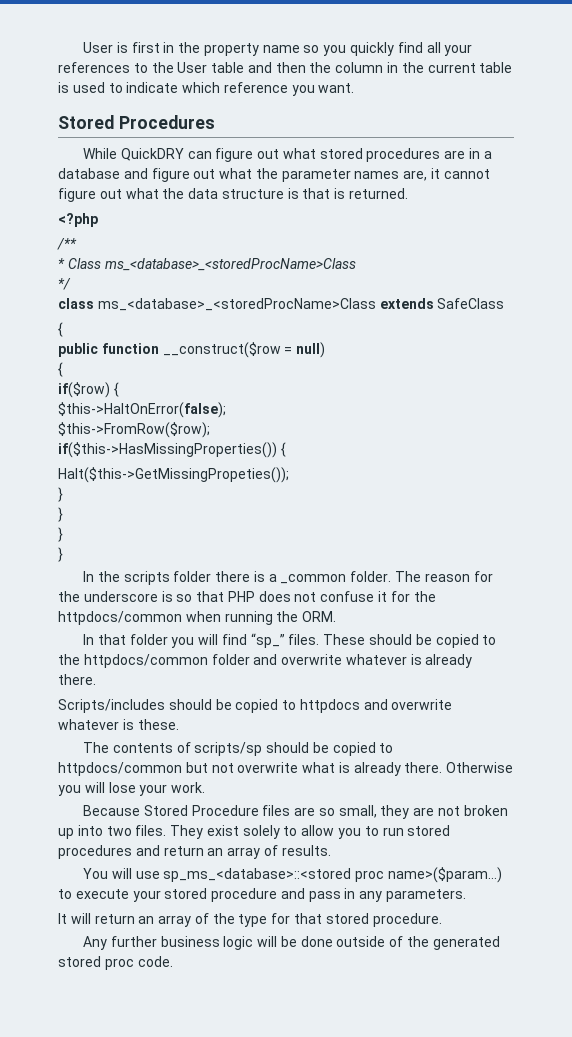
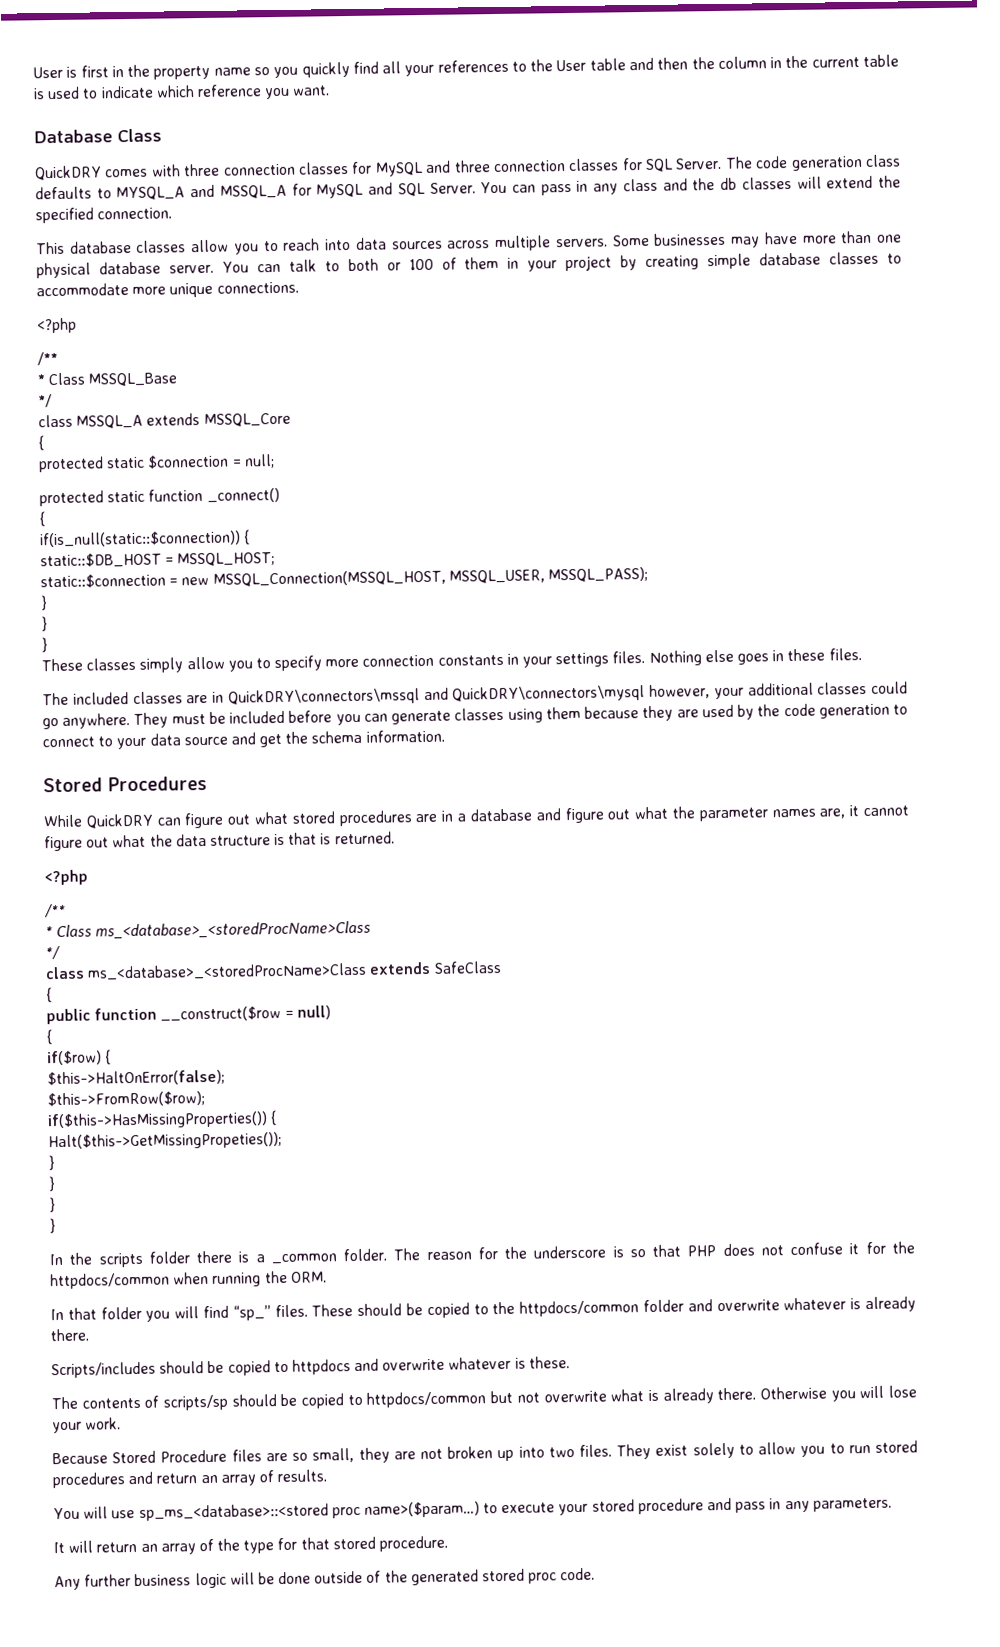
(355, 88) none -> [34,128,162,144] [35,154,902,181] [35,175,902,201] [35,207,173,224] [36,230,902,255] [36,251,902,279] [36,281,299,298] [37,317,77,334] [37,351,58,366] [37,372,179,387] [38,394,52,408] [38,412,291,429] [38,435,45,451] [38,454,275,473] [39,487,280,507] [39,511,46,527] [40,529,252,548] [40,552,276,569] [40,566,648,589] [40,595,48,611] [41,616,48,632] [41,637,48,653] [41,648,862,673] [42,681,908,706] [42,703,908,730] [42,729,445,750] // Database Class // QuickDRY comes with three connection classes for MySQL and three connection classes for SQL Server. The code generation class defaults to MYSQL_A and MSSQL_A for MySQL and SQL Server. You can pass in any class and the db classes will extend the specified connection. // This database classes allow you to reach into data sources across multiple servers. Some businesses may have more than one physical database server. You can talk to both or 100 of them in your project by creating simple database classes to accommodate more unique connections. // <?php // /** // * Class MSSQL_Base // */ // class MSSQL_A extends MSSQL_Core // { // protected static $connection = null; // protected static function _connect() // { // if(is_null(static::$connection)) { // static::$DB_HOST = MSSQL_HOST; // static::$connection = new MSSQL_Connection(MSSQL_HOST, MSSQL_USER, MSSQL_PASS); // } // } // } // These classes simply allow you to specify more connection constants in your settings files. Nothing else goes in these files. // The included classes are in QuickDRY\connectors\mssql and QuickDRY\connectors\mysql however, your additional classes could go anywhere. They must be included before you can generate classes using them because they are used by the code generation to connect to your data source and get the schema information.

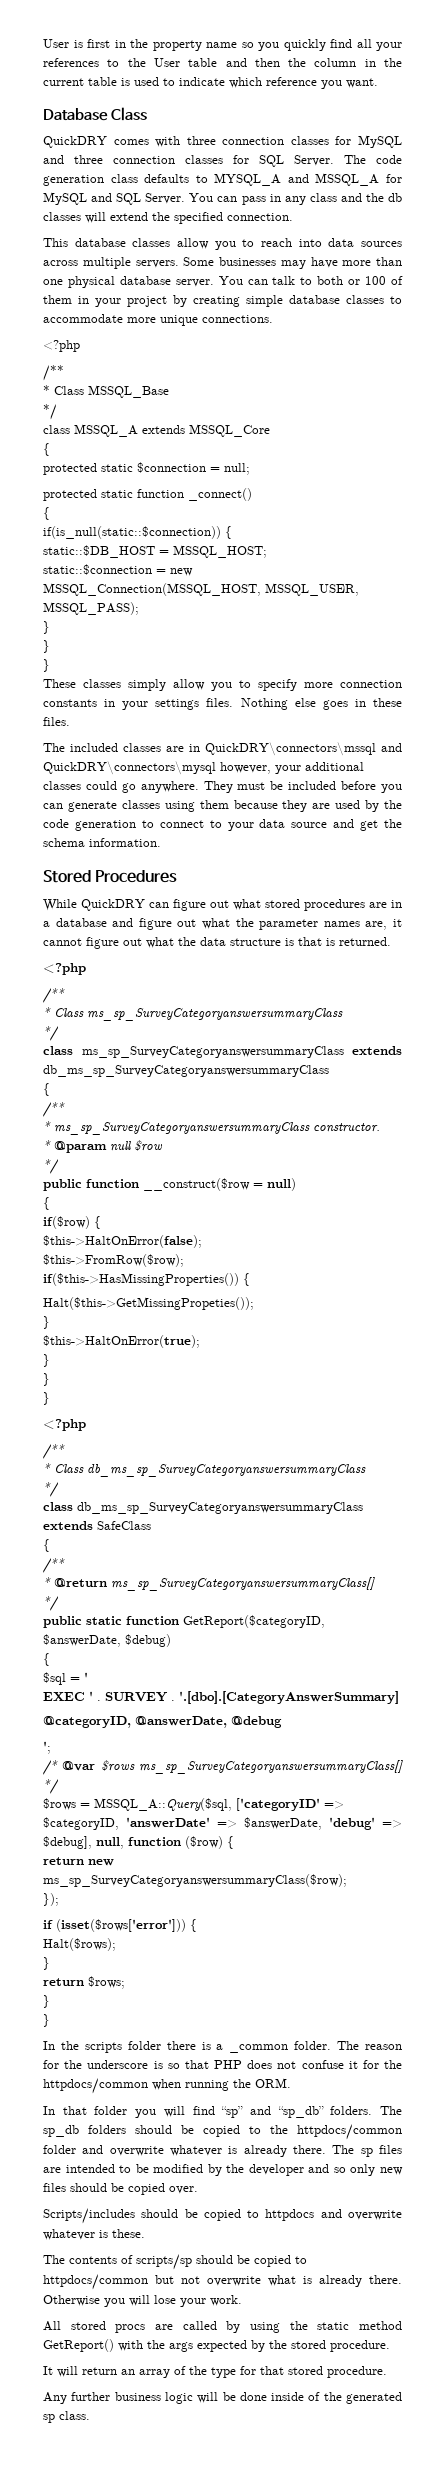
[95,920,372,940] [45,946,60,960] [45,961,502,981] [46,987,53,1003] ms_<database>_<storedProcName>Class // */ // class ms_<database>_<storedProcName>Class extends SafeClass // { -> [87,1008,343,1021] [43,1026,59,1041] [43,1046,402,1058] [43,1065,329,1077] [43,1083,50,1096] [43,1102,65,1117] [43,1121,380,1135] [43,1140,163,1153] [43,1159,59,1174] ms_sp_SurveyCategoryanswersummaryClass // */ // class ms_sp_SurveyCategoryanswersummaryClass extends db_ms_sp_SurveyCategoryanswersummaryClass // { // /** // * ms_sp_SurveyCategoryanswersummaryClass constructor. // * @param null $row // */
[48,1176,55,1192] [49,1197,56,1213] [49,1218,56,1234] // } // } // } -> [43,1335,200,1348] [43,1354,50,1367] [43,1373,50,1386] [43,1392,50,1405] [43,1419,86,1431] [43,1444,65,1459] [43,1463,366,1477] [43,1482,59,1497] [43,1502,363,1514] [43,1521,151,1530] [43,1539,50,1552] [43,1558,65,1573] [43,1577,375,1591] [43,1596,59,1611] [43,1615,325,1628] [43,1634,171,1647] [43,1653,50,1666] [43,1672,88,1685] [43,1691,399,1704] [43,1716,282,1728] [43,1741,51,1754] [43,1760,403,1775] [43,1779,59,1794] [43,1798,344,1811] [43,1817,402,1830] [43,1836,234,1849] [43,1857,114,1866] [43,1874,347,1887] [43,1893,59,1906] [43,1919,197,1932] [43,1938,116,1951] [43,1957,50,1970] [43,1976,125,1989] [43,1995,50,2008] [43,2014,50,2027] // $this->HaltOnError(true); // } // } // } // <?php // /** // * Class db_ms_sp_SurveyCategoryanswersummaryClass // */ // class db_ms_sp_SurveyCategoryanswersummaryClass extends SafeClass // { // /** // * @return ms_sp_SurveyCategoryanswersummaryClass[] // */ // public static function GetReport($categoryID, $answerDate, $debug) // { // $sql = ' // EXEC ' . SURVEY . '.[dbo].[CategoryAnswerSummary] // @categoryID, @answerDate, @debug // '; // /* @var $rows ms_sp_SurveyCategoryanswersummaryClass[] */ // $rows = MSSQL_A::Query($sql, ['categoryID' => $categoryID, 'answerDate' => $answerDate, 'debug' => $debug], null, function ($row) { // return new ms_sp_SurveyCategoryanswersummaryClass($row); // }); // if (isset($rows['error'])) { // Halt($rows); // } // return $rows; // } // }
[232,1304,354,1321] “sp_” files. These -> [221,2106,402,2118] [43,2125,126,2137] “sp” and “sp_db” folders. The sp_db folders
(90, 1335) none -> [332,2145,402,2157] [43,2164,403,2176] [43,2183,198,2195] The sp files are intended to be modified by the developer and so only new files should be copied over.
[52,1440,919,1465] [52,1469,328,1489] [53,1497,892,1521] Because Stored Procedure files are so small, they are not broken up into two files. They exist solely to allow you to run stored procedures and return an array of results. // You will use sp_ms_<database>::<stored proc name>($param…) to execute your stored procedure and pass in any parameters. -> [43,2321,402,2333] [43,2339,390,2352] All stored procs are called by using the static method GetReport() with the args expected by the stored procedure.
[314,1570,364,1584] outside -> [271,2392,305,2401] inside
[482,1567,596,1584] stored proc code. -> [43,2411,90,2423] sp class.

